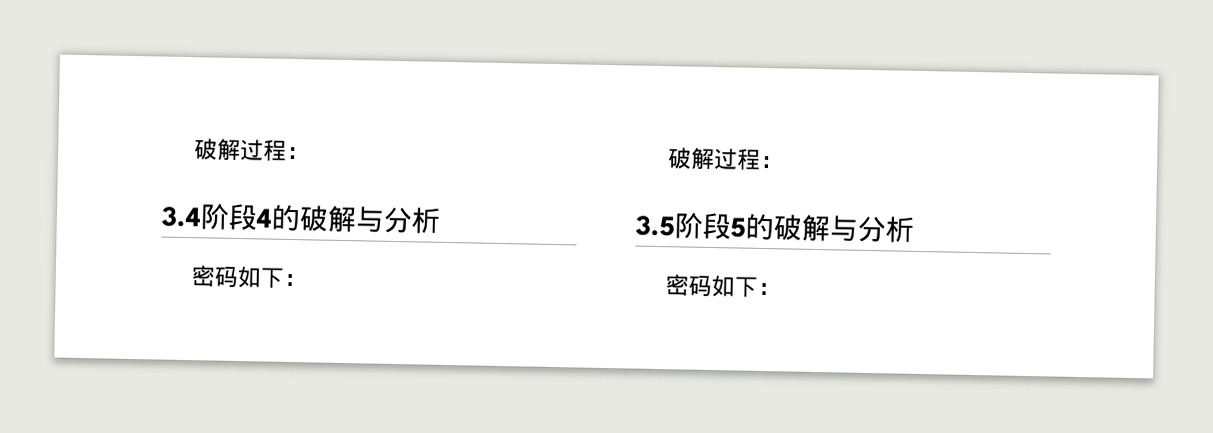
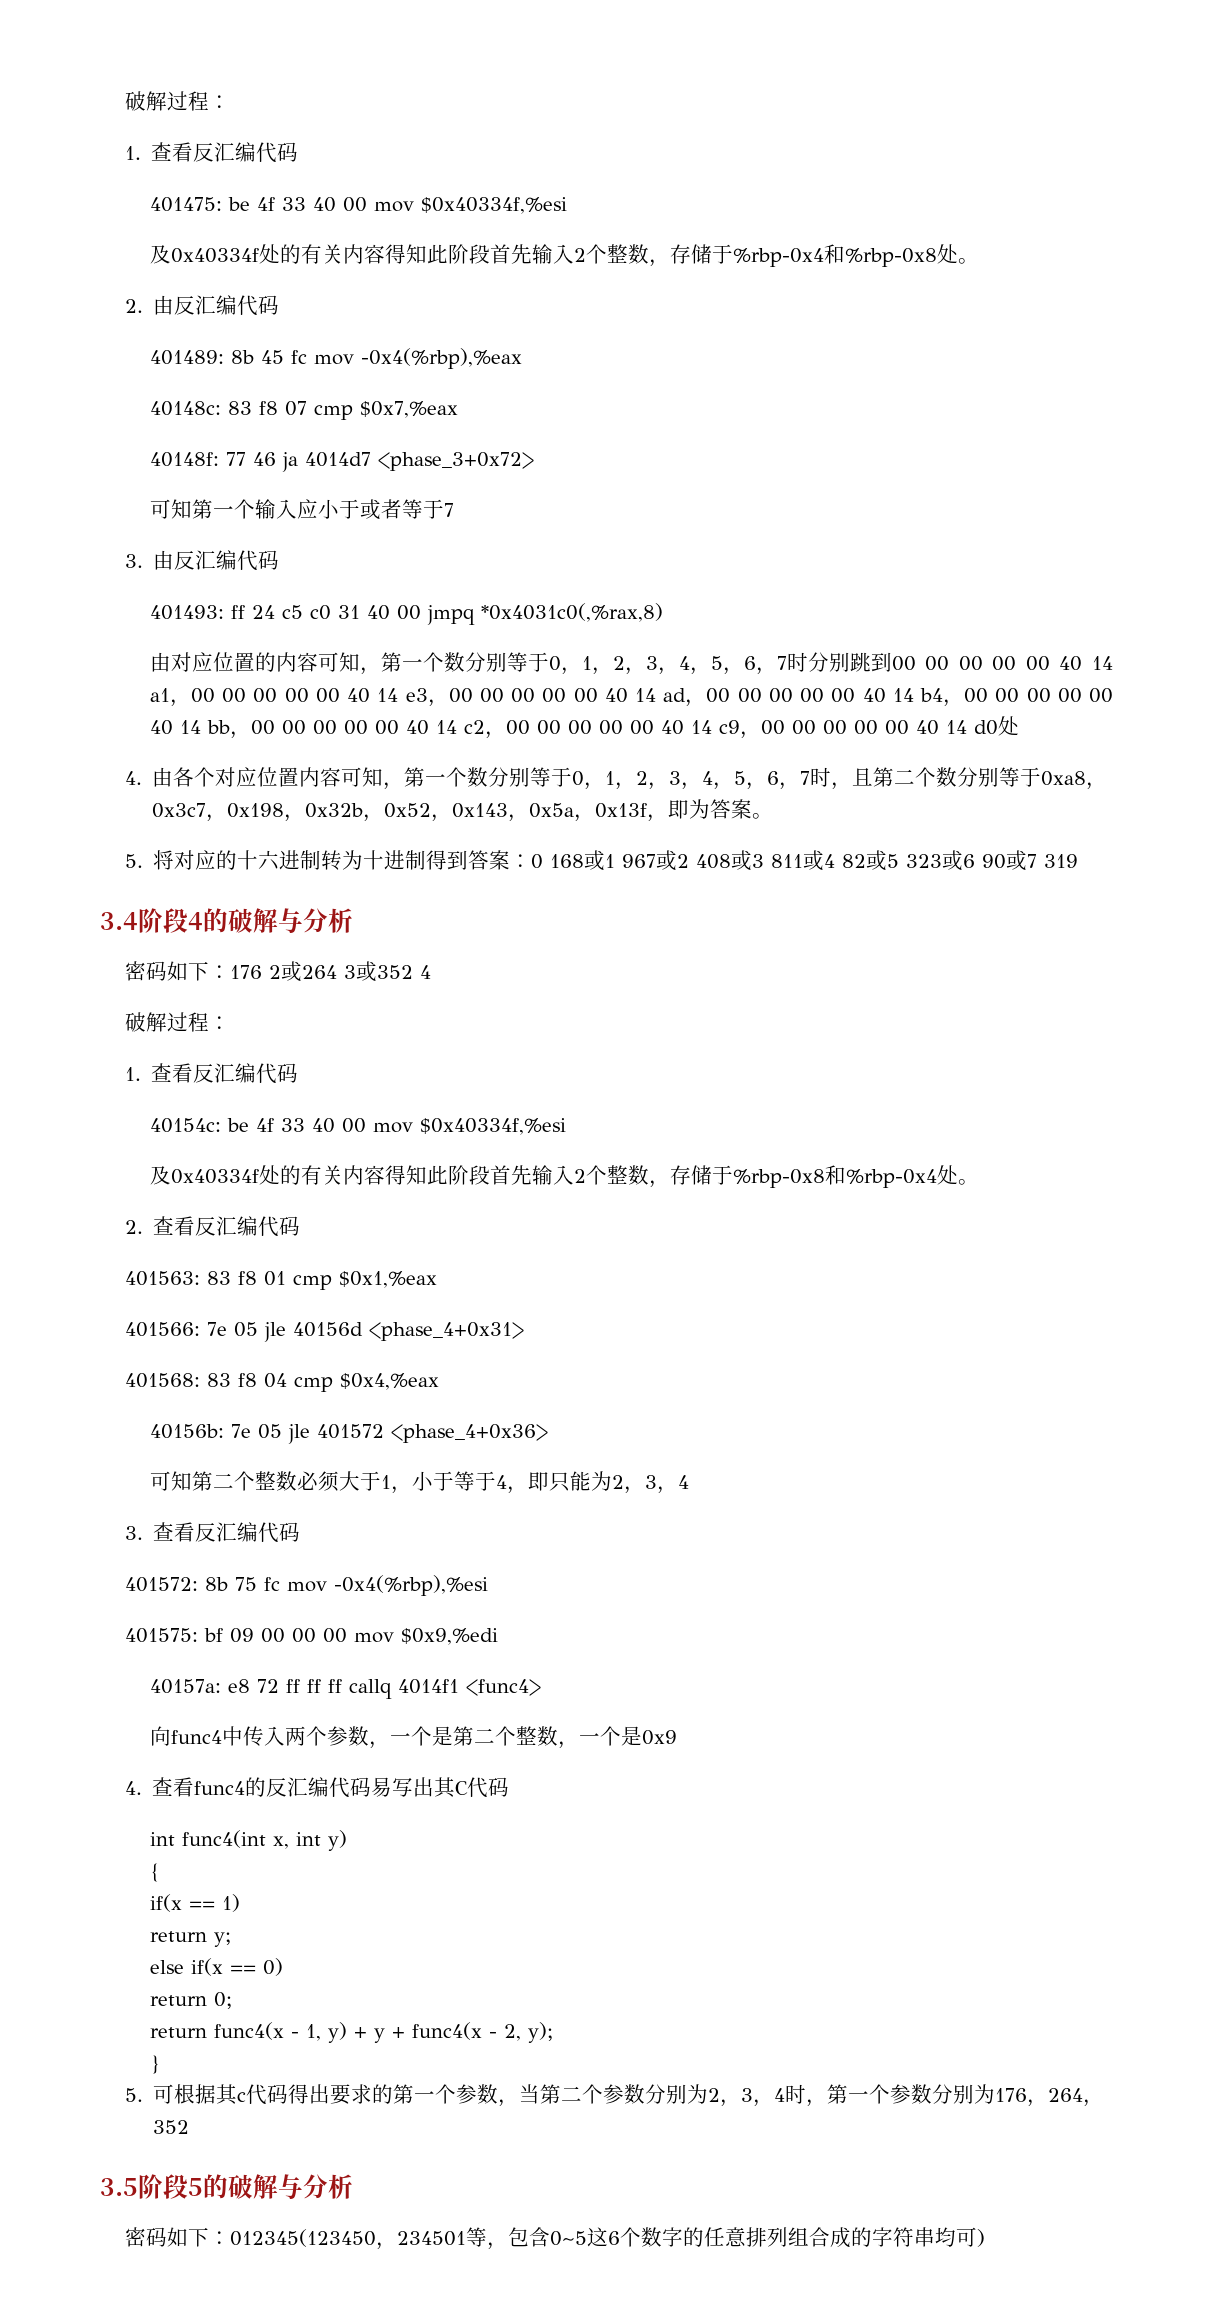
[193,138,311,162] 破解过程： -> [124,91,230,111] [124,142,299,163] [149,197,567,214] [149,244,979,267] [124,295,280,316] [149,348,522,369] [149,401,458,420] [149,452,534,472] [149,499,454,520] [124,550,280,571] [149,603,663,625] [149,652,1113,675] [149,688,1114,707] [149,716,1019,739] [124,767,1108,790] [152,799,774,822] [124,850,1079,871] 破解过程： // 1.查看反汇编代码 // 401475: be 4f 33 40 00 mov $0x40334f,%esi // 及0x40334f处的有关内容得知此阶段首先输入2个整数，存储于%rbp-0x4和%rbp-0x8处。 // 2.由反汇编代码 // 401489: 8b 45 fc mov -0x4(%rbp),%eax // 40148c: 83 f8 07 cmp $0x7,%eax // 40148f: 77 46 ja 4014d7 <phase_3+0x72> // 可知第一个输入应小于或者等于7 // 3.由反汇编代码 // 401493: ff 24 c5 c0 31 40 00 jmpq *0x4031c0(,%rax,8) // 由对应位置的内容可知，第一个数分别等于0，1，2，3，4，5，6，7时分别跳到00 00 00 00 00 40 14 a1，00 00 00 00 00 40 14 e3，00 00 00 00 00 40 14 ad，00 00 00 00 00 40 14 b4，00 00 00 00 00 40 14 bb，00 00 00 00 00 40 14 c2，00 00 00 00 00 40 14 c9，00 00 00 00 00 40 14 d0处 // 4.由各个对应位置内容可知，第一个数分别等于0，1，2，3，4，5，6，7时，且第二个数分别等于0xa8，0x3c7，0x198，0x32b，0x52，0x143，0x5a，0x13f，即为答案。 // 5.将对应的十六进制转为十进制得到答案：0 168或1 967或2 408或3 811或4 82或5 323或6 90或7 319
[667,147,785,171] // 破解过程： -> [229,961,431,982] [124,1012,230,1032] [124,1063,299,1084] [149,1118,566,1135] [149,1165,979,1188] [124,1216,301,1237] [124,1271,437,1290] [124,1322,524,1342] [124,1373,439,1392] [149,1424,548,1444] [149,1471,689,1494] [124,1522,301,1543] [124,1575,488,1596] [124,1628,498,1645] [149,1679,541,1699] [149,1726,677,1749] [124,1777,510,1798] [149,1830,347,1851] [149,1863,160,1882] [149,1894,240,1912] [149,1931,231,1947] [149,1958,283,1976] [149,1992,232,2009] [149,2022,553,2043] [149,2055,160,2074] [124,2084,1105,2107] [153,2120,190,2134] 176 2或264 3或352 4 // 破解过程： // 1.查看反汇编代码 // 40154c: be 4f 33 40 00 mov $0x40334f,%esi // 及0x40334f处的有关内容得知此阶段首先输入2个整数，存储于%rbp-0x8和%rbp-0x4处。 // 2.查看反汇编代码 // 401563: 83 f8 01 cmp $0x1,%eax // 401566: 7e 05 jle 40156d <phase_4+0x31> // 401568: 83 f8 04 cmp $0x4,%eax // 40156b: 7e 05 jle 401572 <phase_4+0x36> // 可知第二个整数必须大于1，小于等于4，即只能为2，3，4 // 3.查看反汇编代码 // 401572: 8b 75 fc mov -0x4(%rbp),%esi // 401575: bf 09 00 00 00 mov $0x9,%edi // 40157a: e8 72 ff ff ff callq 4014f1 <func4> // 向func4中传入两个参数，一个是第二个整数，一个是0x9 // 4.查看func4的反汇编代码易写出其C代码 // int func4(int x, int y) // { // if(x == 1) // return y; // else if(x == 0) // return 0; // return func4(x - 1, y) + y + func4(x - 2, y); // } // 5.可根据其c代码得出要求的第一个参数，当第二个参数分别为2，3，4时，第一个参数分别为176，264，352
(782, 289) none -> [229,2227,985,2250] 012345(123450，234501等，包含0~5这6个数字的任意排列组合成的字符串均可)

